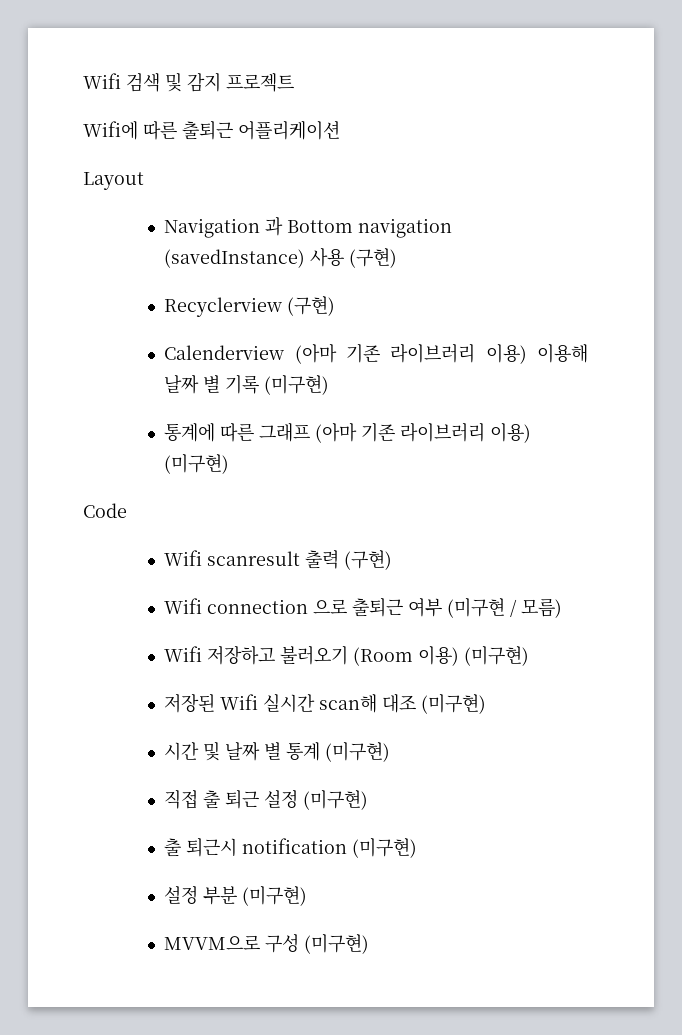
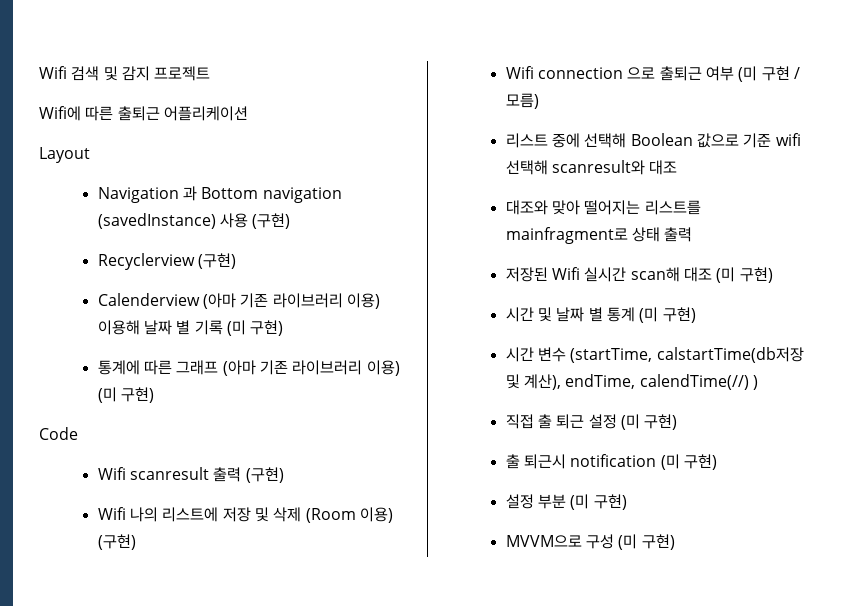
[264,375,330,395] (미구현) -> [227,320,284,336] (미 구현)
[164,454,230,474] (미구현) -> [97,387,155,403] (미 구현)
(393, 560) none -> [97,507,394,523] [97,534,136,550] // Wifi 나의 리스트에 저장 및 삭제 (Room 이용) (구현)
[447,598,506,618] (미구현 -> [738,66,790,82] (미 구현
[164,646,530,666] Wifi 저장하고 불러오기 (Room 이용) (미구현) -> [505,133,801,148] [505,160,678,175] [505,200,701,215] [505,227,693,244] 리스트 중에 선택해 Boolean 값으로 기준 wifi 선택해 scanresult와 대조 // 대조와 맞아 떨어지는 리스트를 mainfragment로 상태 출력
[421,694,487,714] (미구현) -> [716,267,773,283] (미 구현)
[325,742,391,762] (미구현) -> [639,307,696,323] [505,347,804,363] [505,374,759,390] (미 구현) // 시간 변수 (startTime, calstartTime(db저장 및 계산), endTime, calendTime(//) )
[303,790,369,810] (미구현) -> [621,414,678,430] (미 구현)
[352,838,418,858] (미구현) -> [660,454,718,470] (미 구현)
[242,886,308,906] (미구현) -> [570,494,627,510] (미 구현)
[304,934,370,954] (미구현) -> [618,534,675,550] (미 구현)

